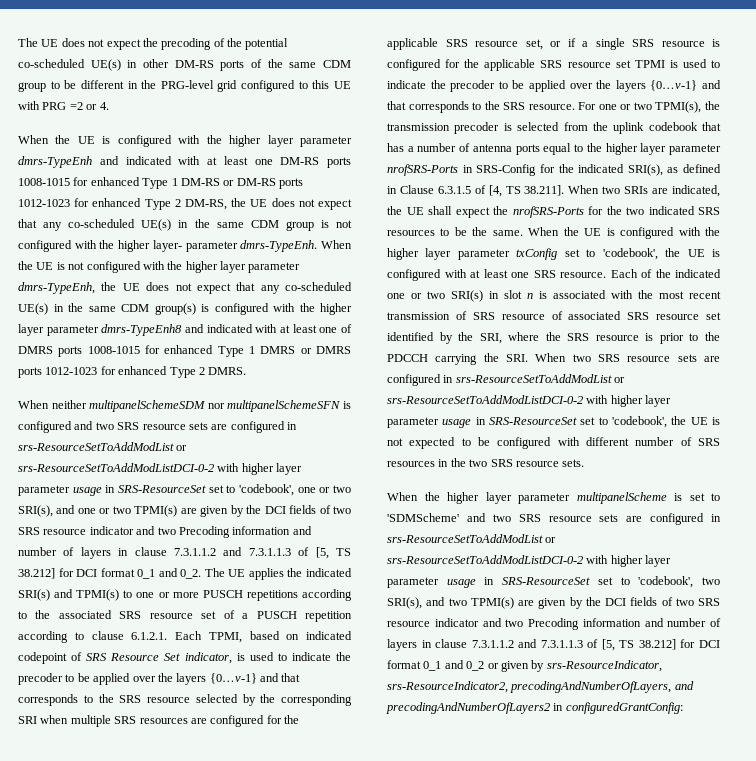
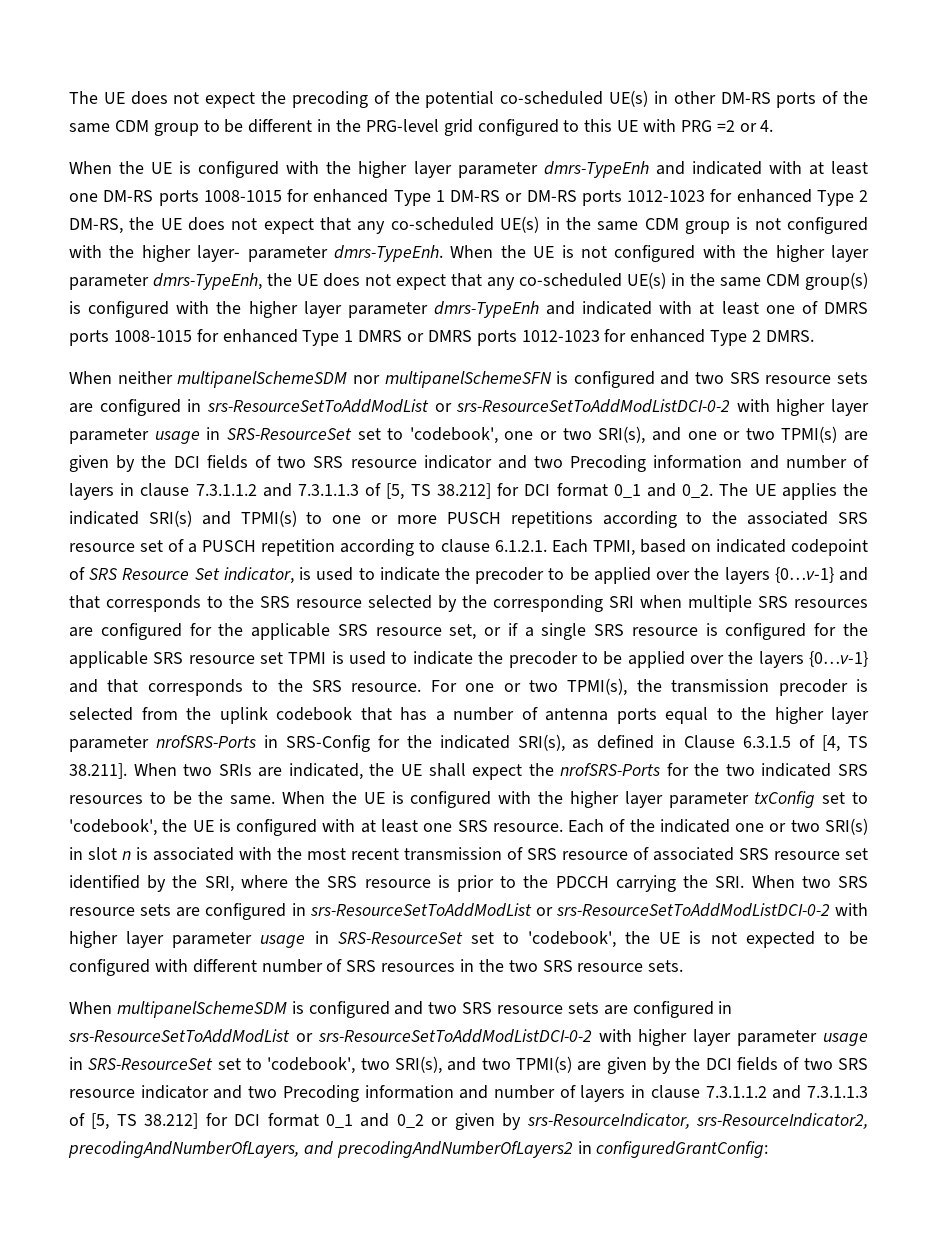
[101,324,183,336] dmrs-TypeEnh8 -> [433,301,539,318] dmrs-TypeEnh
[424,492,720,504] [387,513,459,522] the higher layer parameter multipanelScheme is set to 'SDMScheme' -> [116,1001,390,1018] multipanelSchemeSDM is configured

